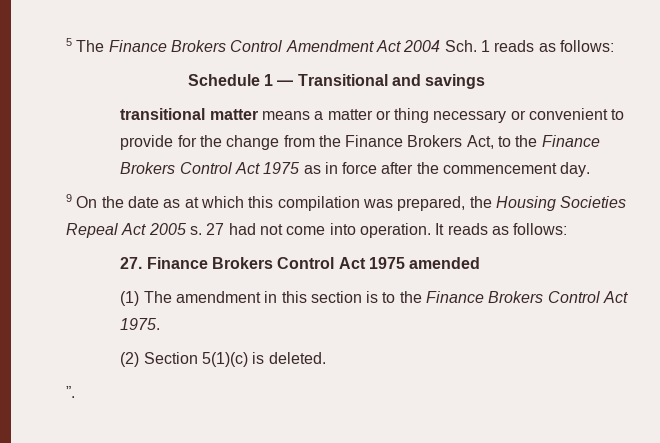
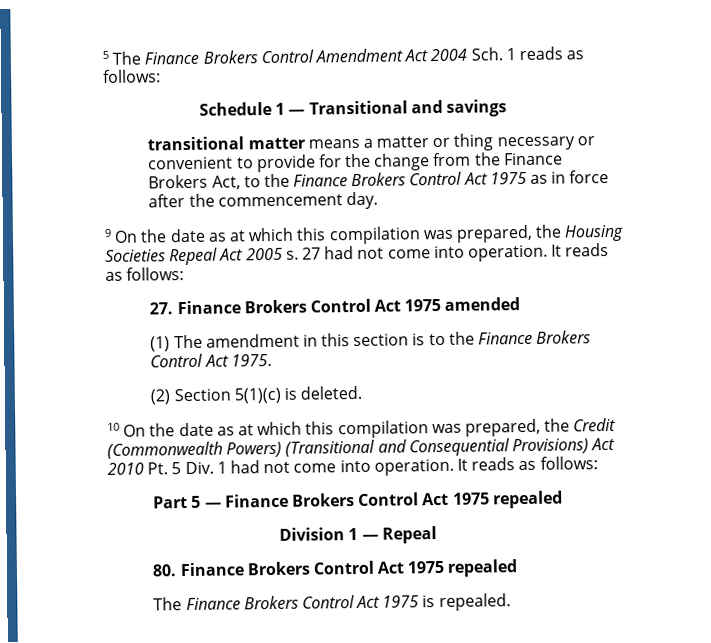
[66,386,76,398] ”. -> [107,417,617,439] [107,437,616,459] [107,456,598,476] [153,490,563,509] [279,526,437,544] [152,559,519,577] [153,593,511,612] 10 On the date as at which this compilation was prepared, the Credit (Commonwealth Powers) (Transitional and Consequential Provisions) Act 2010 Pt. 5 Div. 1 had not come into operation. It reads as follows: // Part 5 — Finance Brokers Control Act 1975 repealed // Division 1 — Repeal // 80. Finance Brokers Control Act 1975 repealed // The Finance Brokers Control Act 1975 is repealed.

